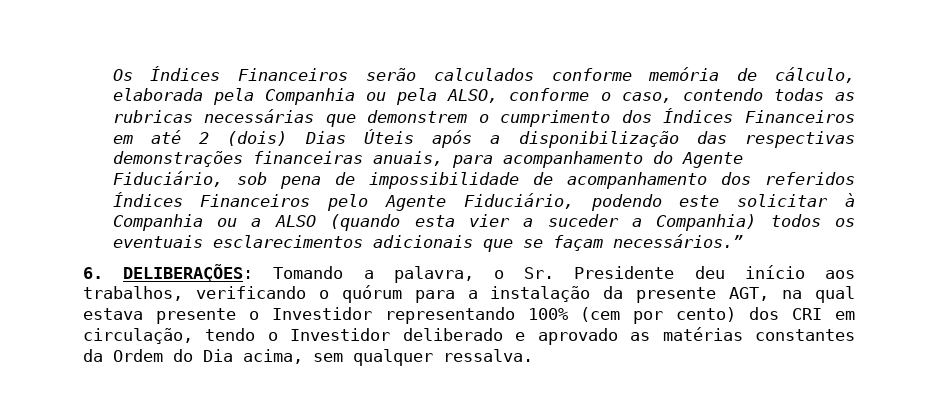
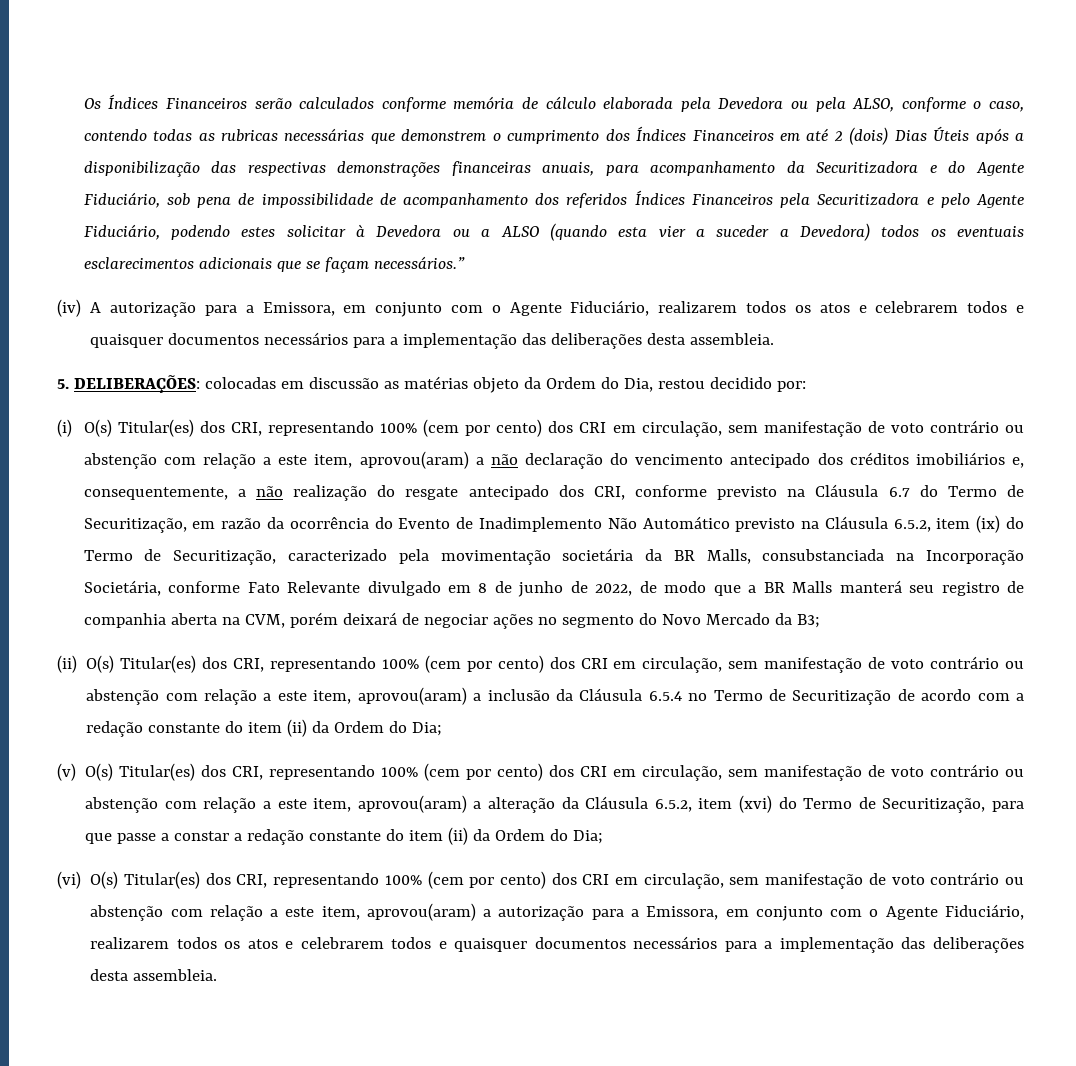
[775,67,856,83] cálculo, -> [545,96,596,109] cálculo
[264,88,355,105] Companhia -> [718,97,784,109] Devedora
(643, 159) none -> [786,161,937,174] da Securitizadora e
(311, 200) none -> [780,193,934,208] pela Securitizadora e
[679,195,720,207] este -> [241,227,276,237] estes
[112,214,203,231] Companhia -> [376,225,442,237] Devedora
[656,214,757,231] Companhia) -> [799,223,870,241] Devedora)
[83,264,855,283] [83,285,855,303] [83,307,855,324] [83,327,856,345] [83,349,533,366] 6. DELIBERAÇÕES: Tomando a palavra, o Sr. Presidente deu início aos trabalhos, verificando o quórum para a instalação da presente AGT, na qual estava presente o Investidor representando 100% (cem por cento) dos CRI em circulação, tendo o Investidor deliberado e aprovado as matérias constantes da Ordem do Dia acima, sem qualquer ressalva. -> [57,299,1025,317] [90,332,775,349] [57,375,806,393] [57,419,1025,437] [83,451,1024,469] [83,484,1024,501] [83,515,1025,533] [83,548,1024,565] [83,580,1024,597] [83,612,820,629] [57,655,1024,673] [86,687,1024,705] [86,719,443,737] [57,763,1024,781] [85,795,1024,813] [85,827,604,845] [57,871,1025,889] [90,903,1024,921] [90,936,1024,953] [90,969,218,981] (iv) A autorização para a Emissora, em conjunto com o Agente Fiduciário, realizarem todos os atos e celebrarem todos e quaisquer documentos necessários para a implementação das deliberações desta assembleia. // 5. DELIBERAÇÕES: colocadas em discussão as matérias objeto da Ordem do Dia, restou decidido por: // (i) O(s) Titular(es) dos CRI, representando 100% (cem por cento) dos CRI em circulação, sem manifestação de voto contrário ou abstenção com relação a este item, aprovou(aram) a não declaração do vencimento antecipado dos créditos imobiliários e, consequentemente, a não realização do resgate antecipado dos CRI, conforme previsto na Cláusula 6.7 do Termo de Securitização, em razão da ocorrência do Evento de Inadimplemento Não Automático previsto na Cláusula 6.5.2, item (ix) do Termo de Securitização, caracterizado pela movimentação societária da BR Malls, consubstanciada na Incorporação Societária, conforme Fato Relevante divulgado em 8 de junho de 2022, de modo que a BR Malls manterá seu registro de companhia aberta na CVM, porém deixará de negociar ações no segmento do Novo Mercado da B3; // (ii) O(s) Titular(es) dos CRI, representando 100% (cem por cento) dos CRI em circulação, sem manifestação de voto contrário ou abstenção com relação a este item, aprovou(aram) a inclusão da Cláusula 6.5.4 no Termo de Securitização de acordo com a redação constante do item (ii) da Ordem do Dia; // (v) O(s) Titular(es) dos CRI, representando 100% (cem por cento) dos CRI em circulação, sem manifestação de voto contrário ou abstenção com relação a este item, aprovou(aram) a alteração da Cláusula 6.5.2, item (xvi) do Termo de Securitização, para que passe a constar a redação constante do item (ii) da Ordem do Dia; // (vi) O(s) Titular(es) dos CRI, representando 100% (cem por cento) dos CRI em circulação, sem manifestação de voto contrário ou abstenção com relação a este item, aprovou(aram) a autorização para a Emissora, em conjunto com o Agente Fiduciário, realizarem todos os atos e celebrarem todos e quaisquer documentos necessários para a implementação das deliberações desta assembleia.

